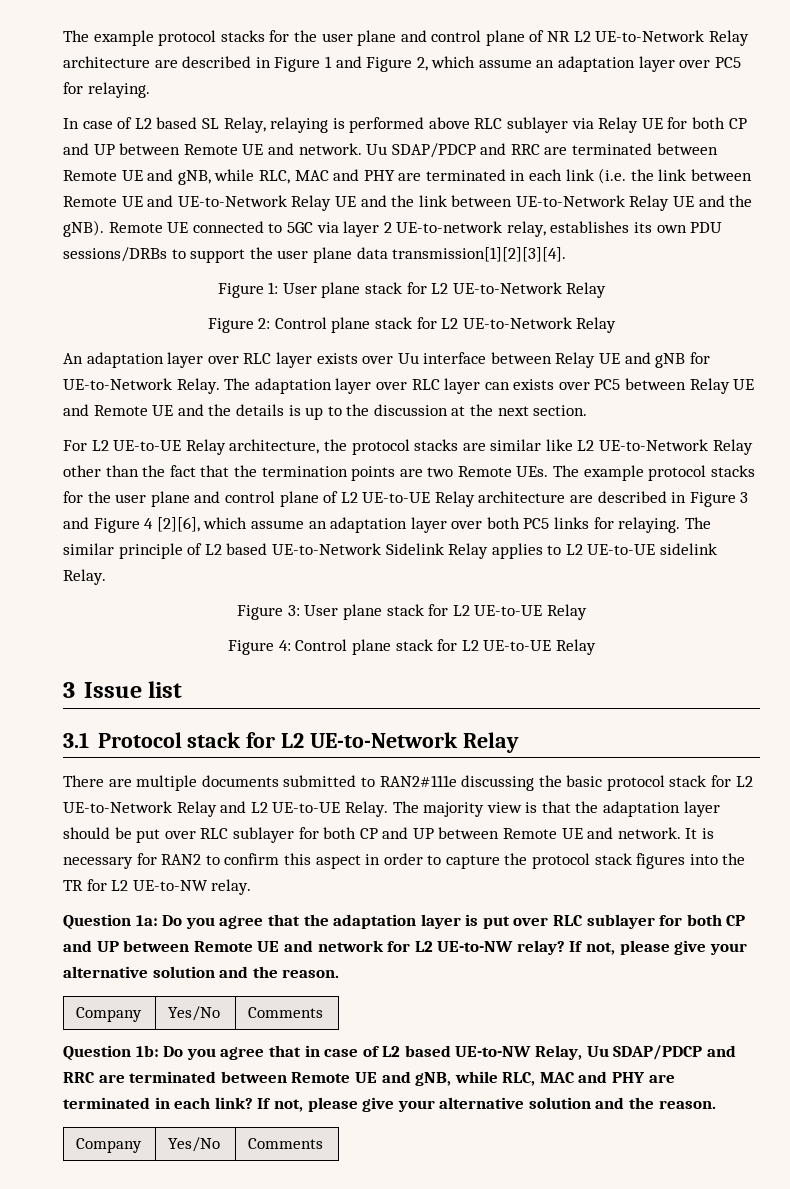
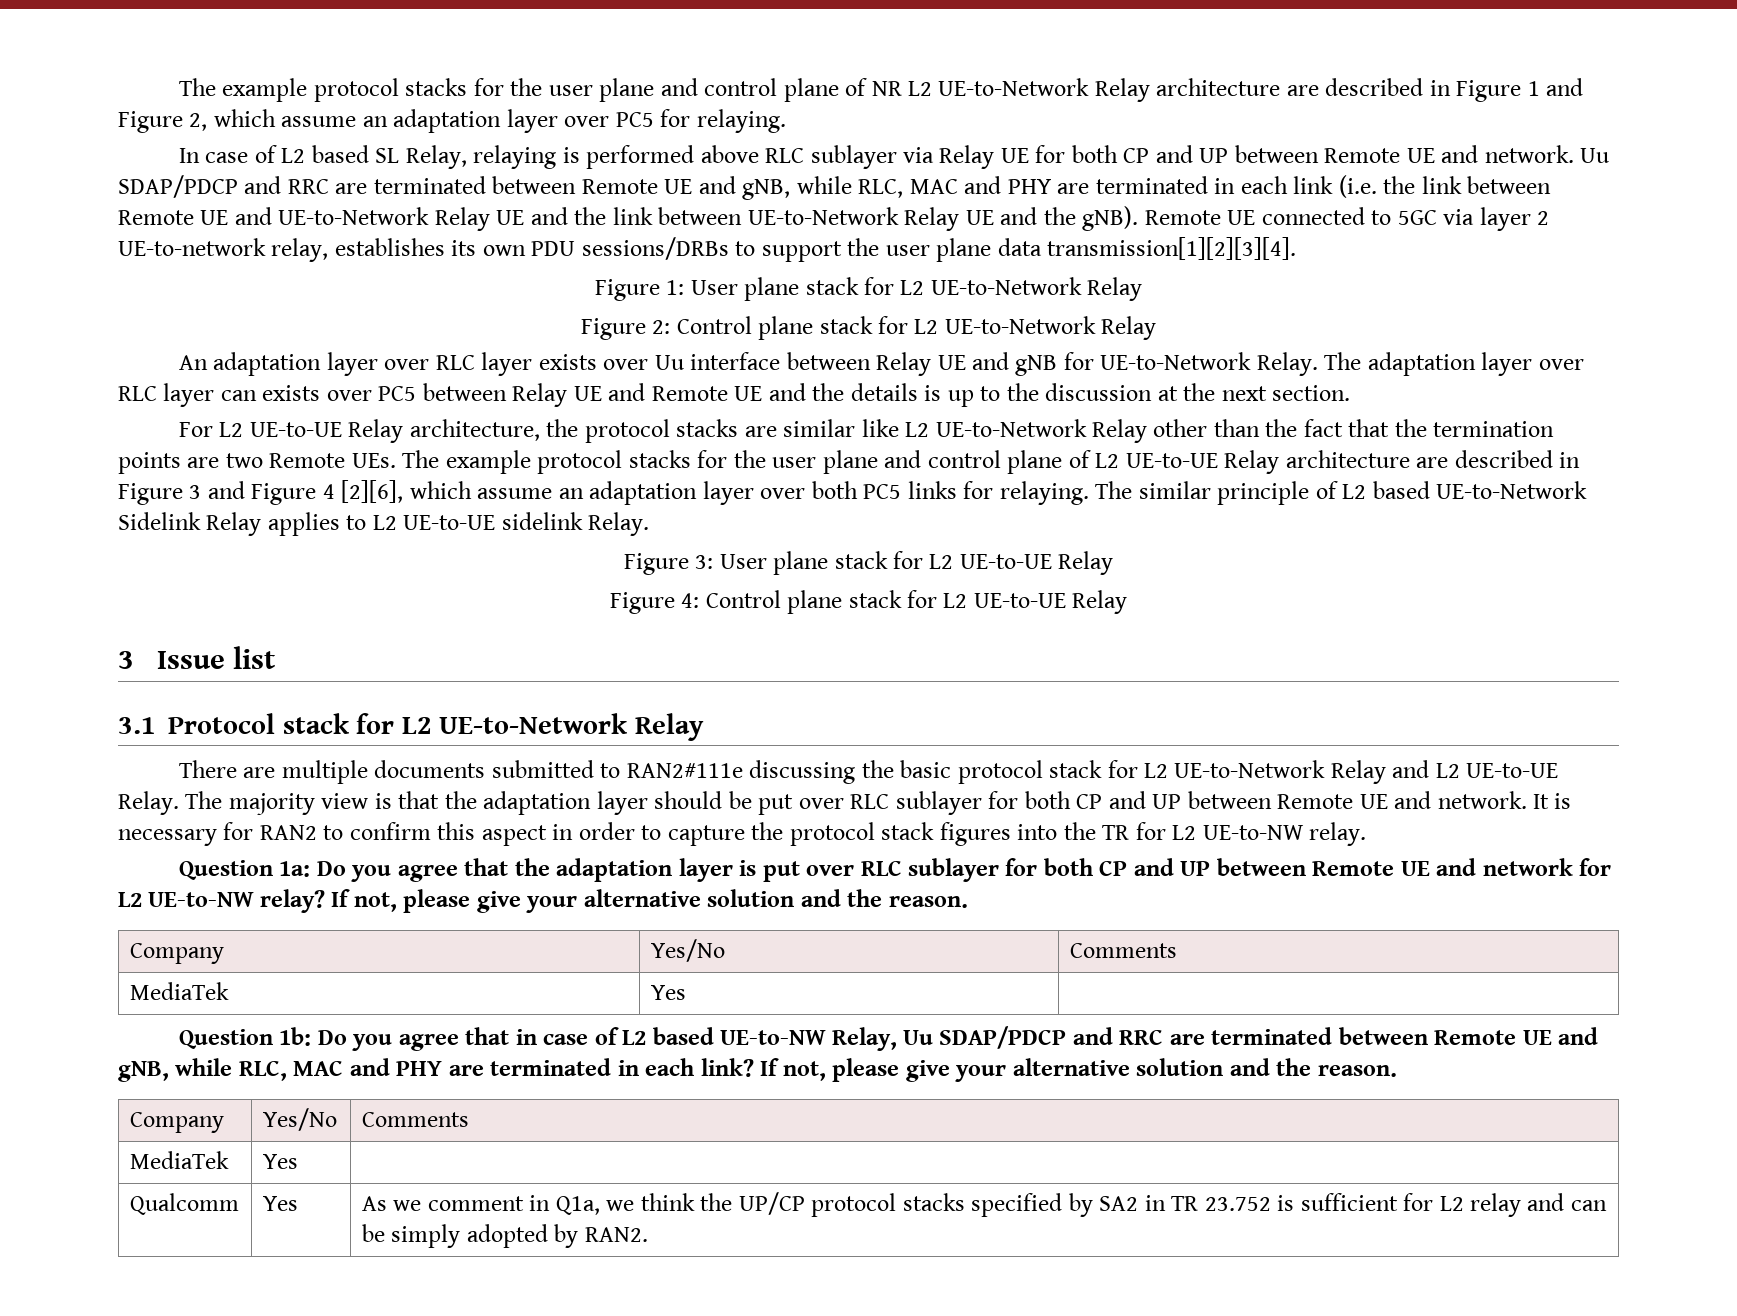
(324, 1012) none -> [129,982,229,1000] [650,985,686,1000] // MediaTek | Yes |
(324, 1143) none -> [129,1151,229,1169] [262,1154,298,1169] [129,1193,239,1215] [262,1196,298,1211] [361,1192,1607,1217] [361,1224,648,1248] // MediaTek | Yes | // Qualcomm | Yes | As we comment in Q1a, we think the UP/CP protocol stacks specified by SA2 in TR 23.752 is sufficient for L2 relay and can be simply adopted by RAN2.

